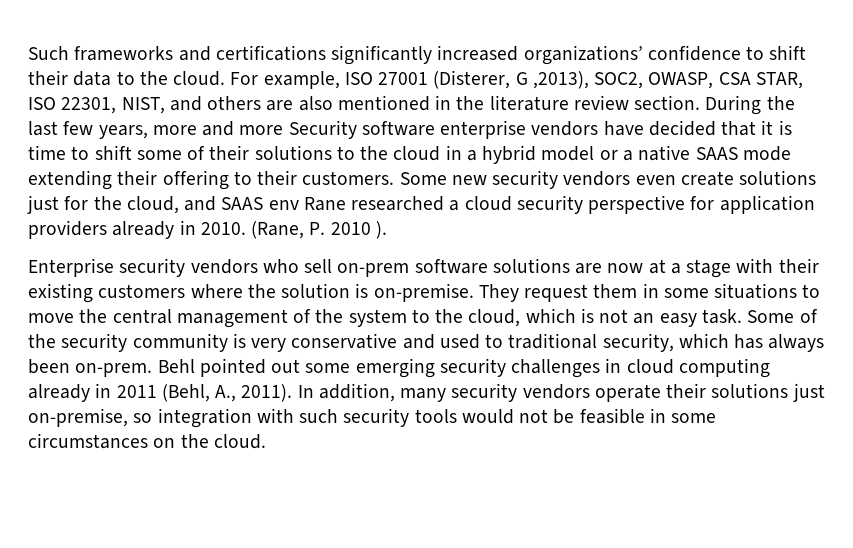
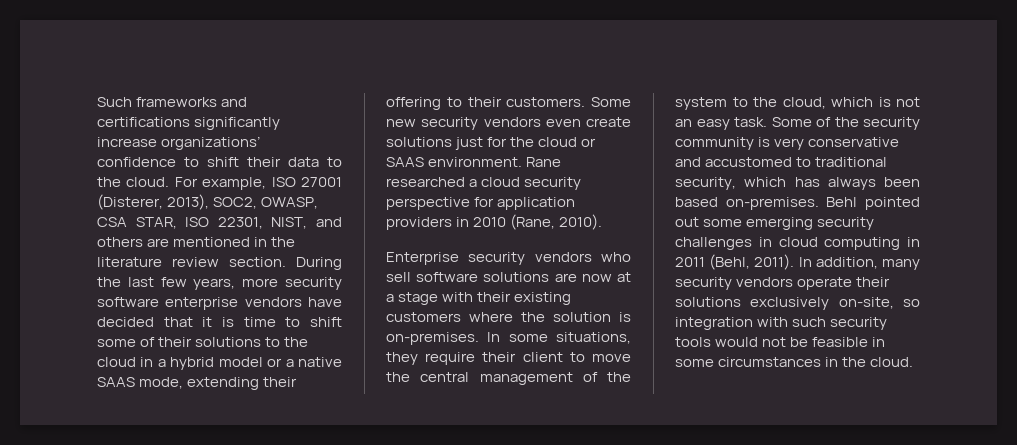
[437,45,519,61] increased -> [97,137,157,147] increase
[515,71,589,89] G ,2013), -> [167,194,210,210] 2013),
[298,96,333,111] also -> (170, 242) none
[202,120,357,139] and more Security -> [285,277,342,290] security
[742,146,791,161] mode -> [139,377,184,389] mode,
[126,196,299,214] cloud, and SAAS env -> [538,137,597,147] [386,157,523,167] cloud or SAAS environment.
[112,220,387,239] already in 2010. (Rane, P. 2010 ). -> [456,214,603,230] in 2010 (Rane, 2010).
[337,263,410,277] on-prem -> (411, 277) none
[373,283,798,302] on-premise. They request them in some situations -> [386,332,631,345] [386,352,563,365] on-premises. In some situations, they require their client
[439,334,480,349] used -> [705,157,793,167] accustomed
[75,363,153,377] on-prem. -> [675,197,819,210] based on-premises.
[28,384,90,402] already -> (901, 243) none
[215,385,237,402] A., -> (751, 262) none
[792,383,825,402] [28,408,128,427] just on-premise, -> [750,297,894,310] exclusively on-site,
[153,438,176,448] on -> [825,357,839,367] in

